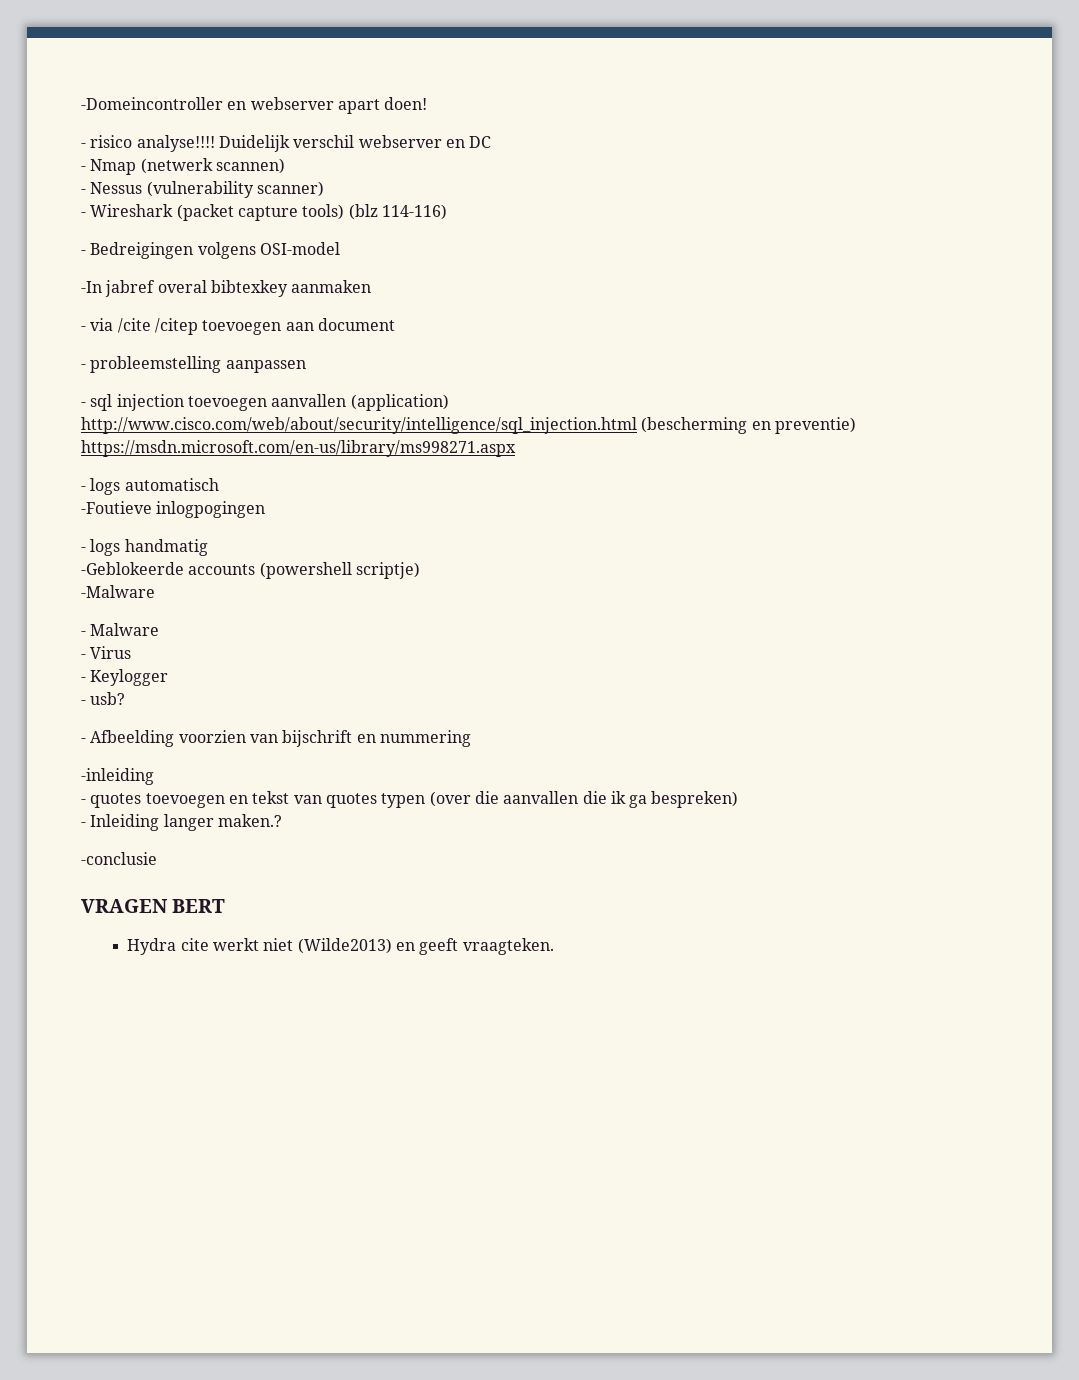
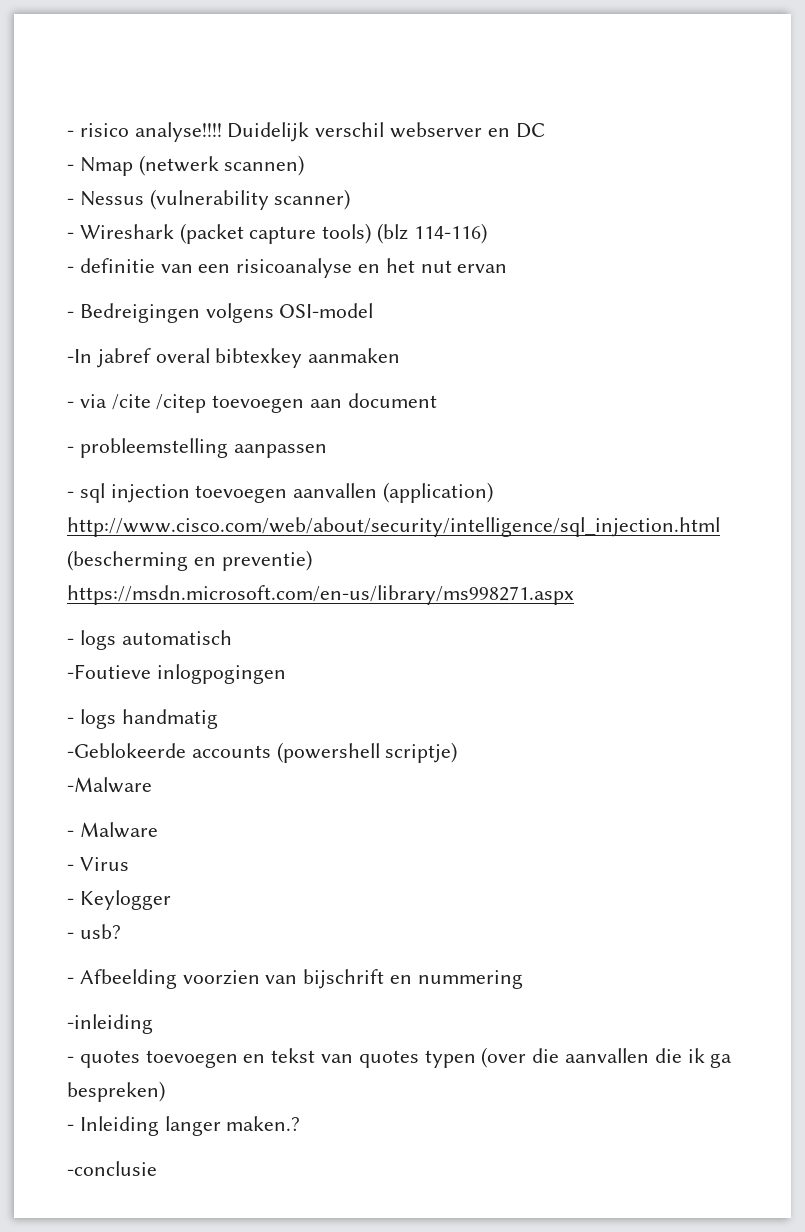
[81,97,428,114] -Domeincontroller en webserver apart doen! // -> (67, 133) none
(447, 212) none -> [67,258,508,278] // - definitie van een risicoanalyse en het nut ervan
[81,899,226,913] [127,938,554,955] // VRAGEN BERT // Hydra cite werkt niet (Wilde2013) en geeft vraagteken. -> (157, 1168) none

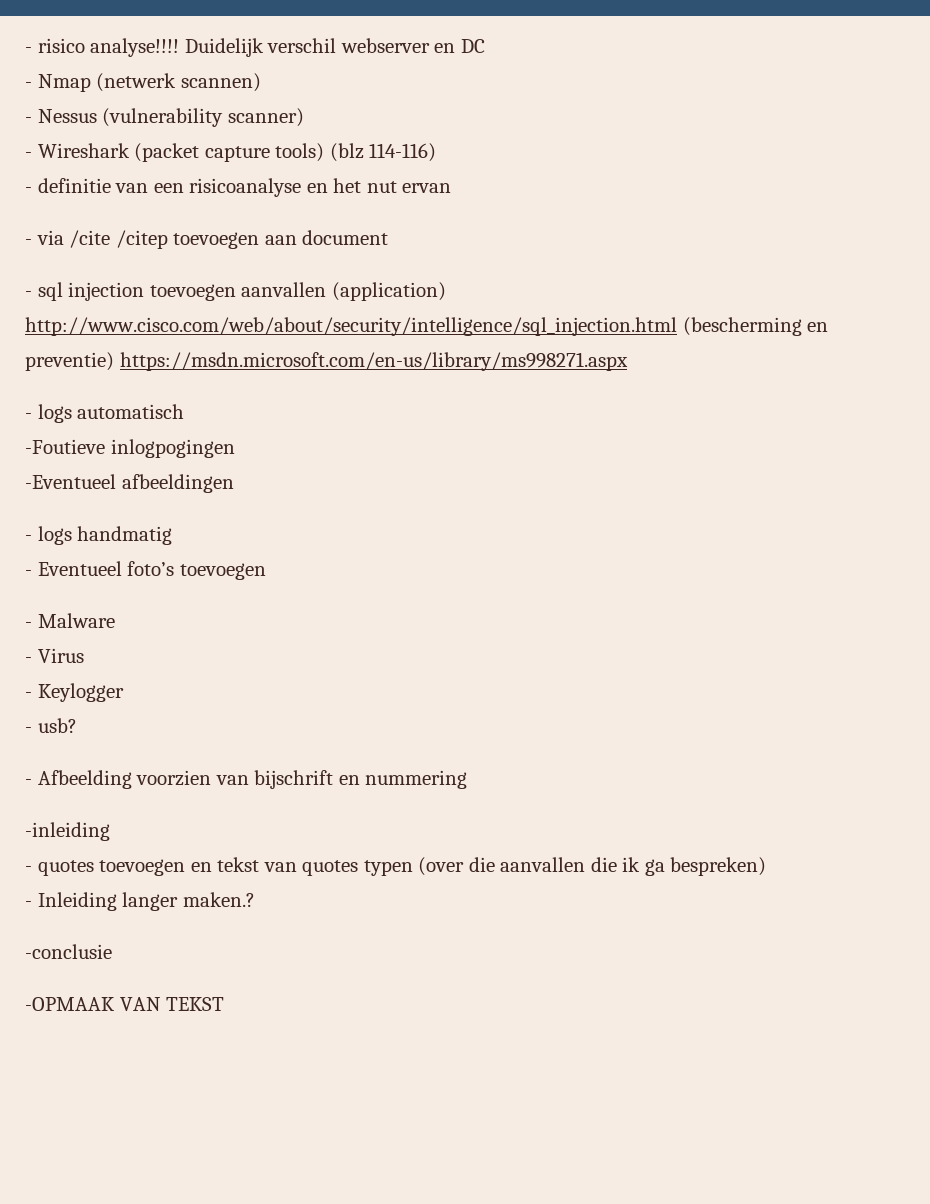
[67,303,374,323] [67,348,401,368] // - Bedreigingen volgens OSI-model // -In jabref overal bibtexkey aanmaken -> (452, 188) none
[67,438,327,458] // - probleemstelling aanpassen -> (389, 237) none
(286, 674) none -> [25,474,234,493] // -Eventueel afbeeldingen
[67,742,458,763] [67,777,152,793] -Geblokeerde accounts (powershell scriptje) // -Malware -> [25,561,266,580] - Eventueel foto’s toevoegen
(157, 1168) none -> [25,997,225,1011] // -OPMAAK VAN TEKST

